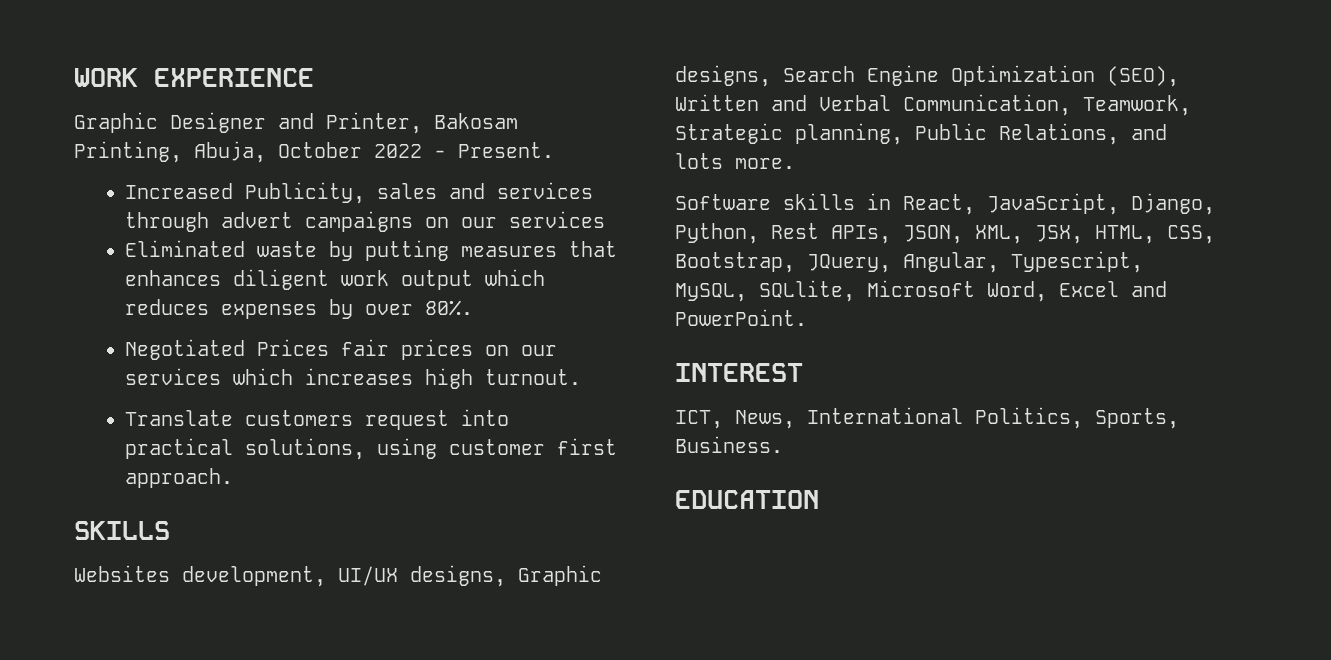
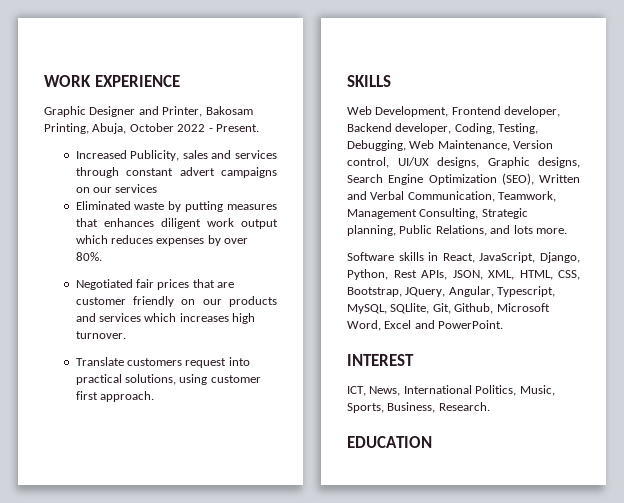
(210, 222) none -> [126,168,174,176] constant
[257,339,330,356] Prices -> (133, 284) none
[485,345,558,356] on our -> [192,279,235,288] [75,296,277,307] [75,313,96,322] that are customer friendly on our products and
[485,369,582,385] turnout. -> [75,331,126,339] turnover.
[74,565,326,587] Websites development, -> [347,106,561,117] [347,123,539,134] [347,140,554,151] [347,157,389,168] Web Development, Frontend developer, Backend developer, Coding, Testing, Debugging, Web Maintenance, Version control,
(1191, 105) none -> [347,208,479,219] Management Consulting,
[1035,225,1083,244] JSX, -> (514, 275) none
(855, 291) none -> [432,303,494,314] Git, Github,
[1095,408,1179,429] [675,436,783,453] Sports, Business. -> [519,385,555,396] [347,402,490,413] Music, Sports, Business, Research.

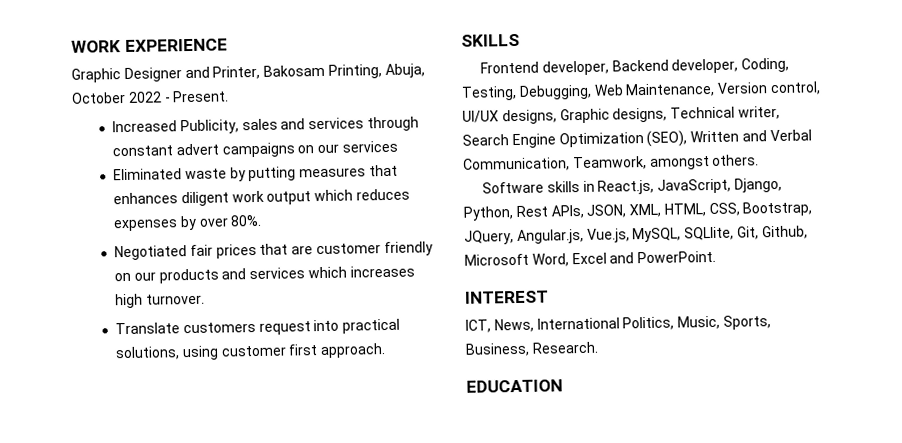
[347,106,449,117] Web Development, -> (520, 40) none
(580, 162) none -> [670,105,780,120] Technical writer,
[347,208,528,219] [347,225,567,236] Management Consulting, Strategic planning, Public Relations, and lots more. -> [649,154,760,170] amongst others.
[442,253,475,263] React, -> [597,179,655,195] React.js,
[448,286,556,297] Angular, Typescript, -> [516,228,630,244] Angular.js, Vue.js,

